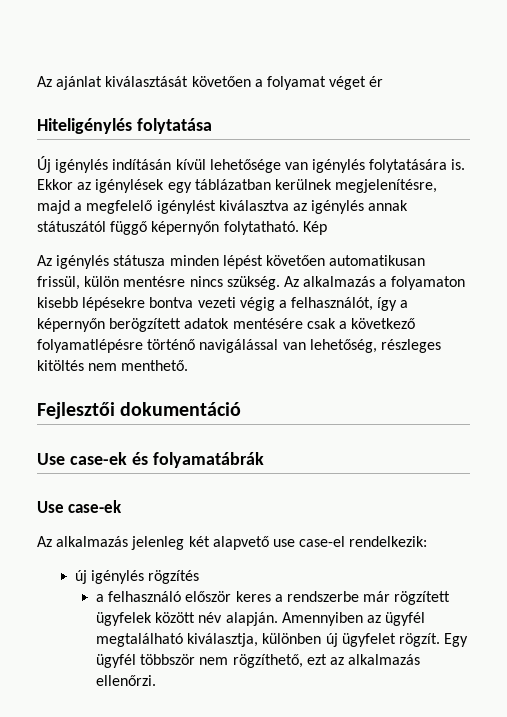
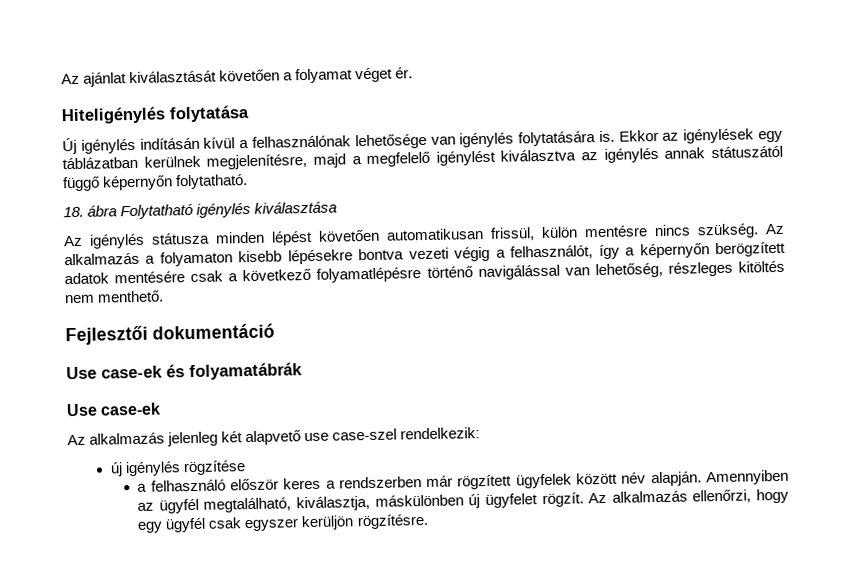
[369,76,384,87] ér -> [395,67,414,79] ér.
(206, 164) none -> [239,135,351,149] a felhasználónak
[302,221,327,235] Kép -> [63,201,338,220] // 18. ábra Folytatható igénylés kiválasztása
[299,536,346,547] case-el -> [332,428,398,441] case-szel
[148,570,200,584] rögzítés -> [182,460,246,476] rögzítése
[286,591,359,602] rendszerbe -> [338,476,422,489] rendszerben
[95,633,469,647] [95,654,421,668] [95,675,156,686] megtalálható kiválasztja, különben új ügyfelet rögzít. Egy ügyfél többször nem rögzíthető, ezt az alkalmazás ellenőrzi. -> [203,488,790,513] [137,513,429,533] megtalálható, kiválasztja, máskülönben új ügyfelet rögzít. Az alkalmazás ellenőrzi, hogy egy ügyfél csak egyszer kerüljön rögzítésre.

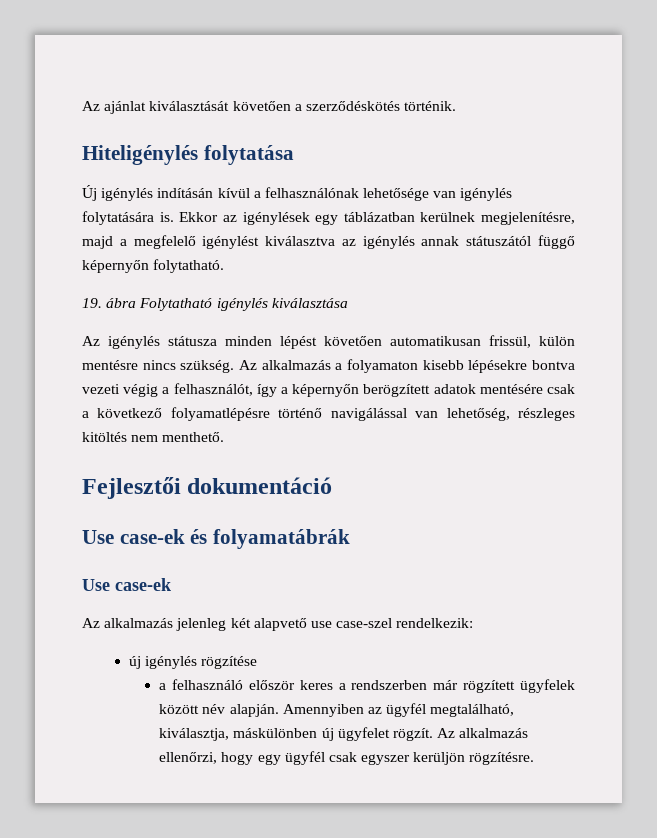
[295,67,414,84] folyamat véget ér. -> [305,101,457,111] szerződéskötés történik.
[63,206,84,218] 18. -> [82,298,102,308] 19.

